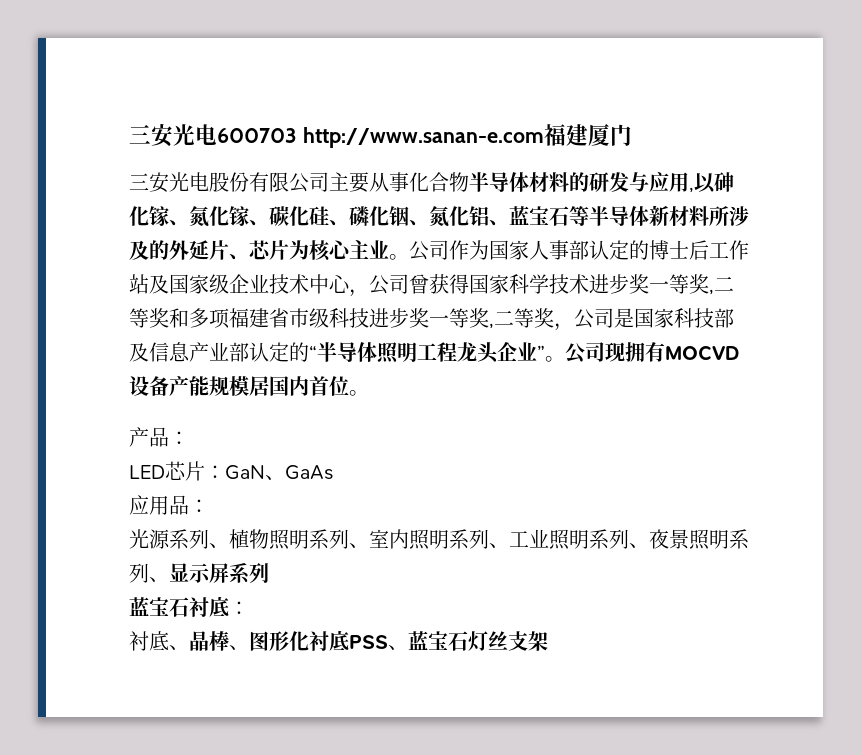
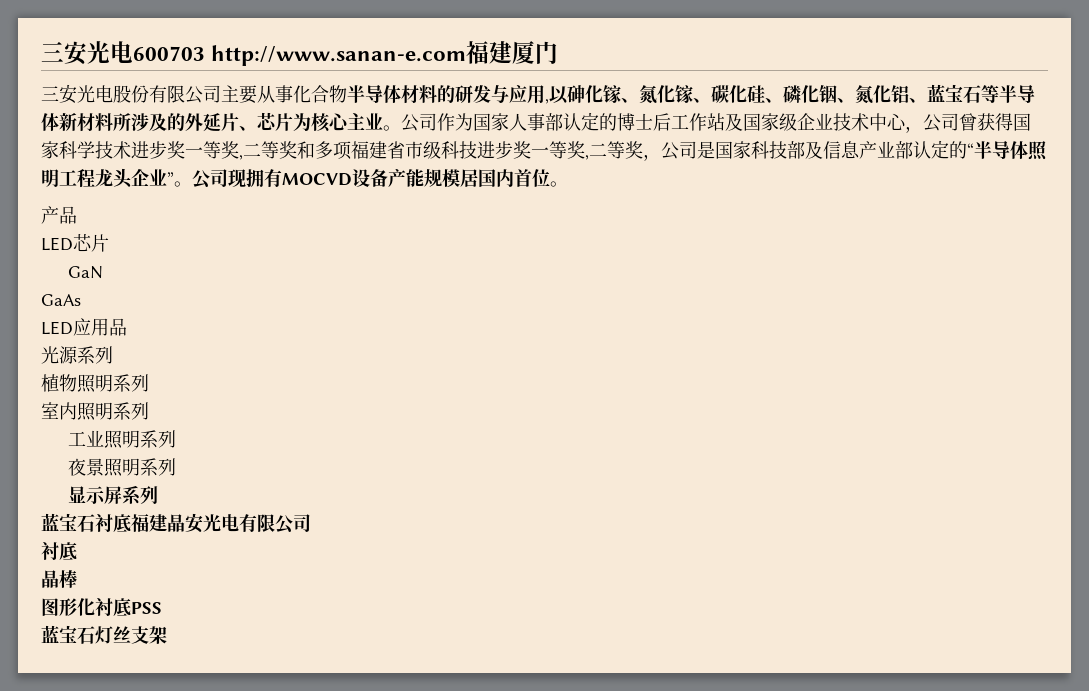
[169,431,189,445] ： -> (77, 215) none
[205,465,225,479] ： -> (109, 243) //
[265,475,285,480] 、 -> (104, 272) //
(333, 472) none -> [41,321,73,335] LED
[189,499,209,513] ： -> (127, 327) none
[209,543,229,548] 、 -> (113, 355) //
[349,543,369,548] 、 -> (149, 383) //
[489,543,509,548] 、 -> (149, 411) //
[629,543,649,548] 、 -> (177, 439) //
[149,577,169,582] 、 -> (177, 467) //
[229,601,249,615] [129,631,189,651] ： // 衬底、 -> [131,513,311,534] [41,542,77,560] 福建晶安光电有限公司 // 衬底 //
[229,645,249,650] 、 -> (77, 579) //
[388,645,408,650] 、 -> (162, 608) //

